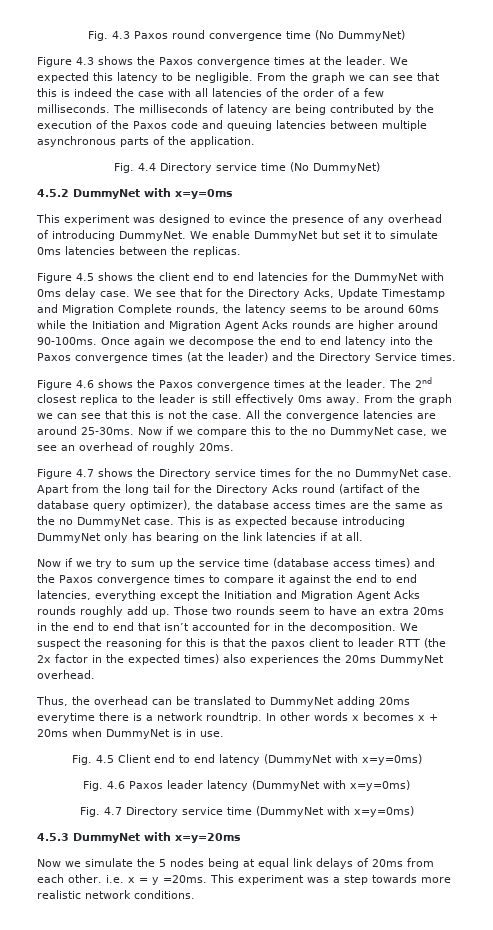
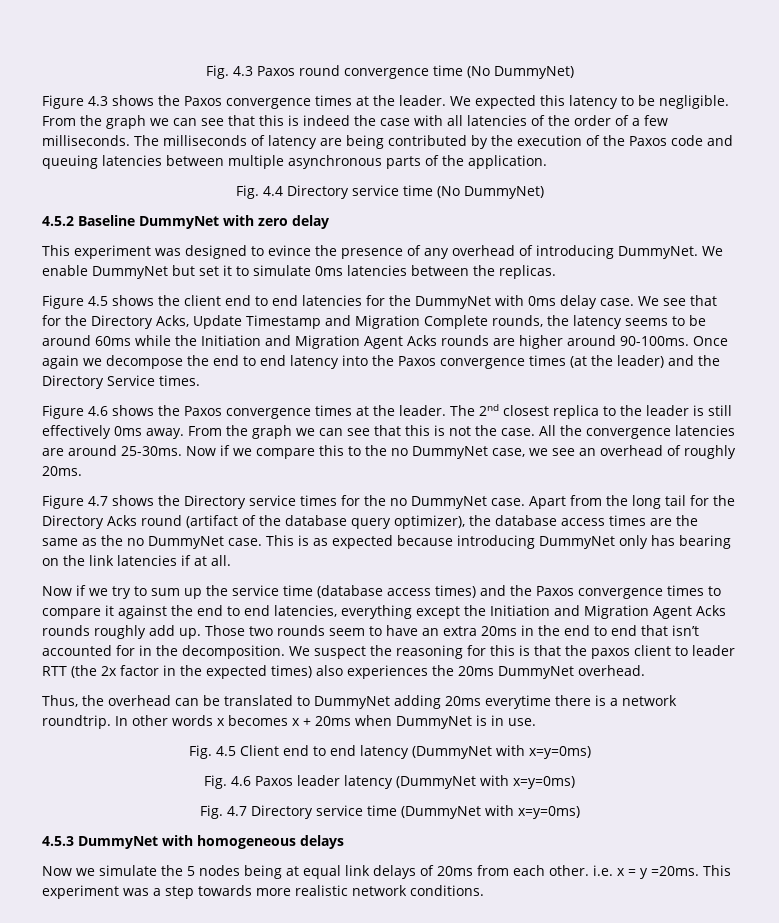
[73,188,233,199] DummyNet with x=y=0ms -> [78,215,329,229] Baseline DummyNet with zero delay
[175,833,241,843] x=y=20ms -> [197,835,344,849] homogeneous delays

